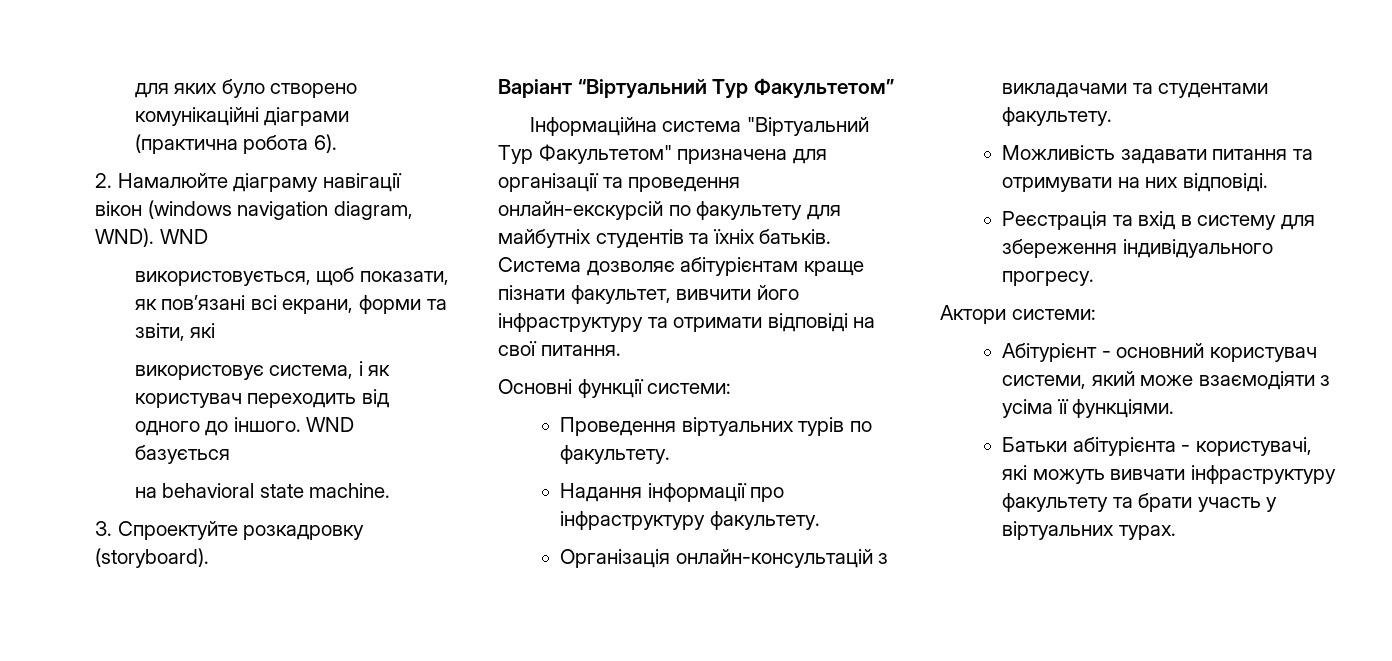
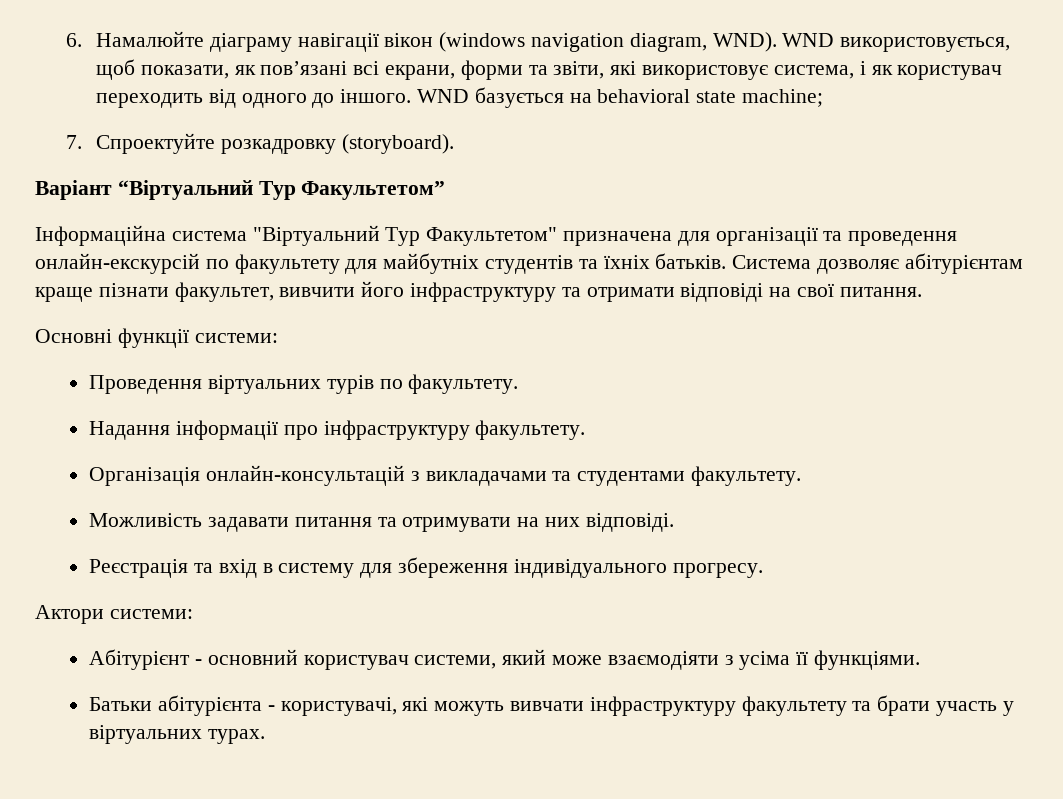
[134,79,358,98] [134,107,350,126] [134,134,337,154] [95,173,113,188] для яких було створено комунікаційні діаграми (практична робота 6). // 2. -> [65,33,82,47] 6.
(208, 236) // -> (835, 40) none
(216, 330) // -> (637, 68) none
(230, 454) // -> (564, 97) none
[309,483,391,498] [95,521,113,536] machine. // 3. -> [742,89,824,107] [65,135,82,149] machine; // 7.

